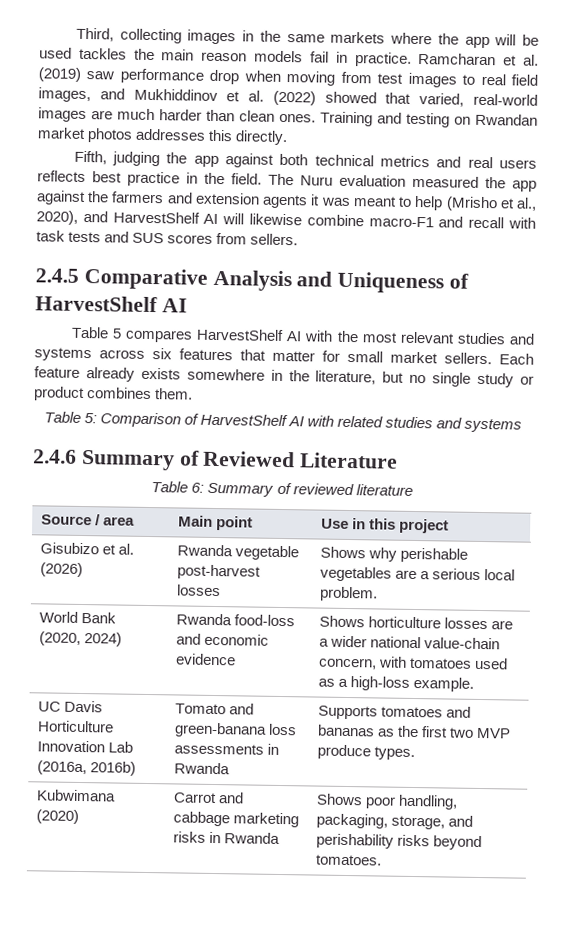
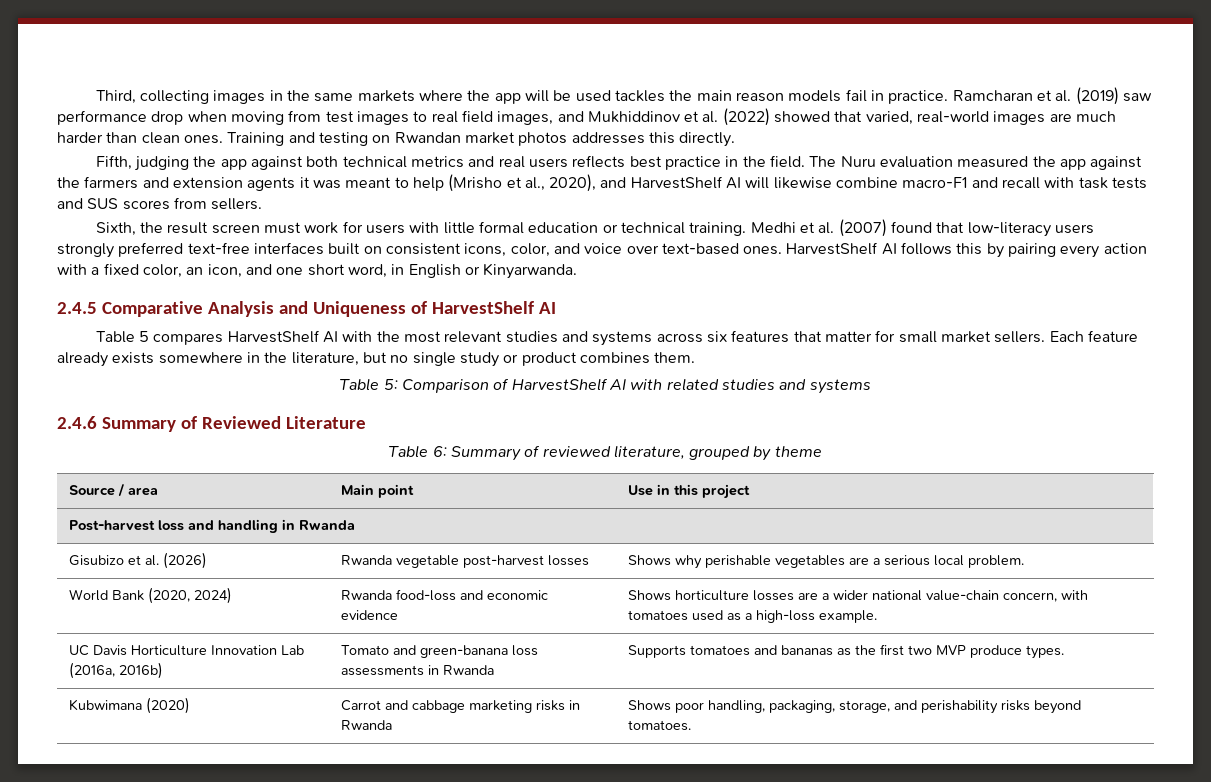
(299, 239) none -> [95,219,1094,237] [57,242,1147,258] [57,263,578,279] // Sixth, the result screen must work for users with little formal education or technical training. Medhi et al. (2007) found that low-literacy users strongly preferred text-free interfaces built on consistent icons, color, and voice over text-based ones. HarvestShelf AI follows this by pairing every action with a fixed color, an icon, and one short word, in English or Kinyarwanda.
[355,484,413,496] literature -> [613,445,822,461] literature, grouped by theme
(450, 526) none -> [69,519,356,533] // Post-harvest loss and handling in Rwanda

